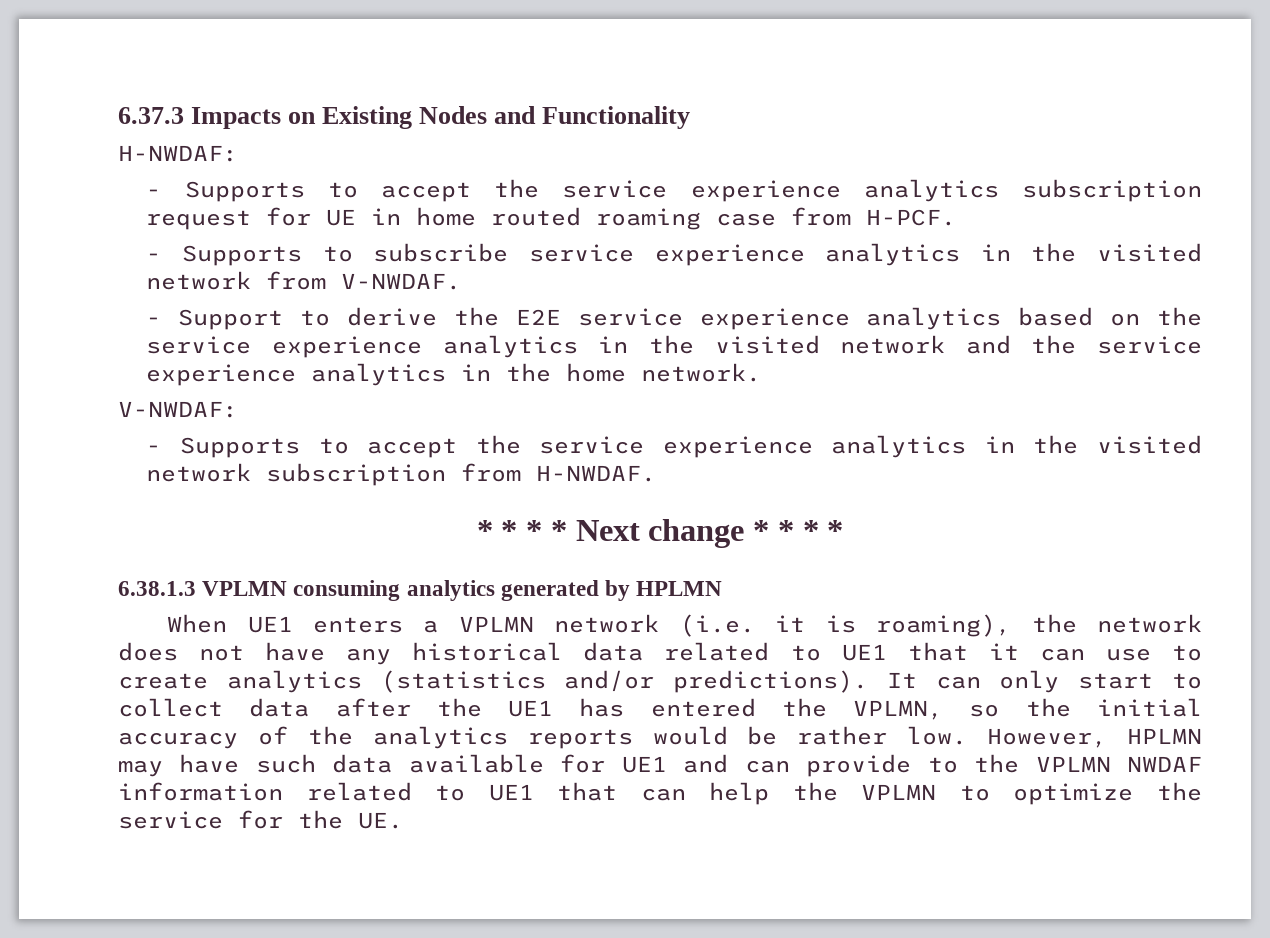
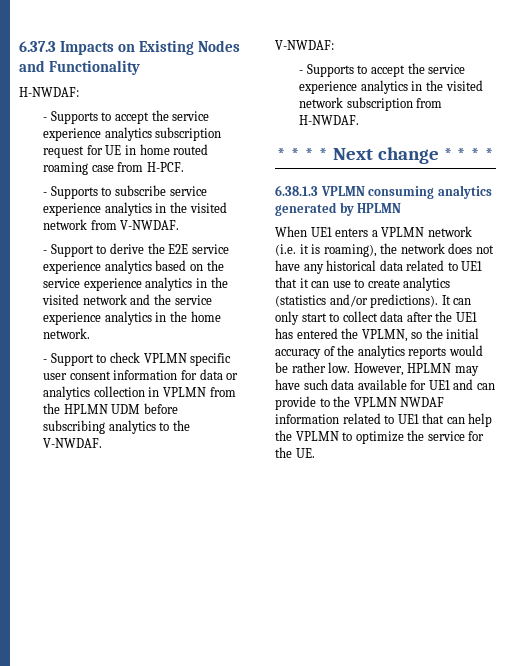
(762, 372) none -> [43,352,232,366] [43,369,239,380] [43,386,236,400] [43,403,178,414] [43,420,190,434] [43,438,103,448] // - Support to check VPLMN specific user consent information for data or analytics collection in VPLMN from the HPLMN UDM before subscribing analytics to the V-NWDAF.

